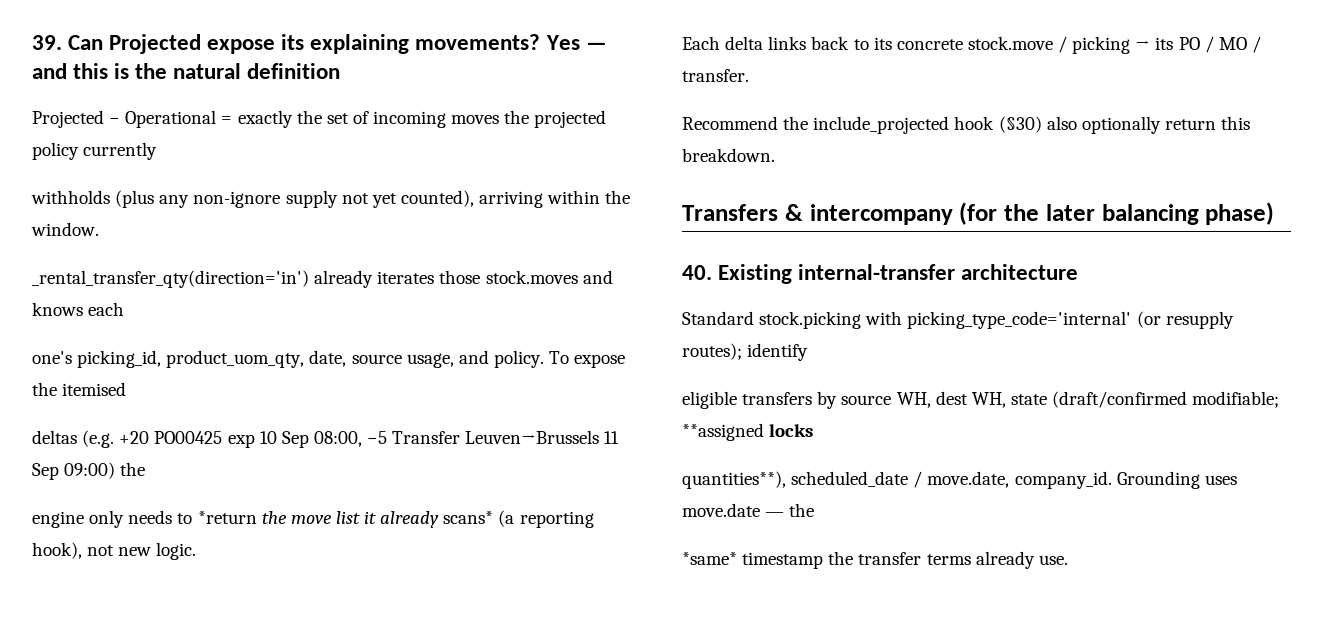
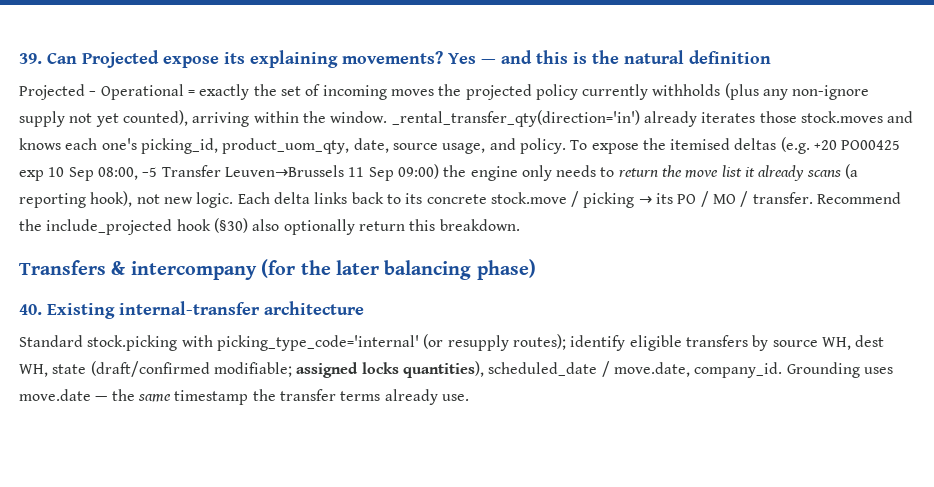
(158, 151) // -> (649, 92) none
(99, 229) // -> (388, 117) none
(125, 309) // -> (98, 144) none
(127, 389) // -> (731, 144) none
(146, 469) // -> (467, 171) none
[197,511,257,524] *return -> [618,168,658,177] return
[443,511,494,524] scans* -> [806,170,841,177] scans
(197, 551) // -> (234, 200) none
(749, 75) // -> (813, 198) none
(809, 352) // -> (626, 343) none
[682,423,764,441] **assigned -> [296,362,359,378] assigned
[682,471,786,489] // quantities**), -> [402,361,484,378] quantities),
[682,552,737,565] // *same* -> [137,394,171,402] same

